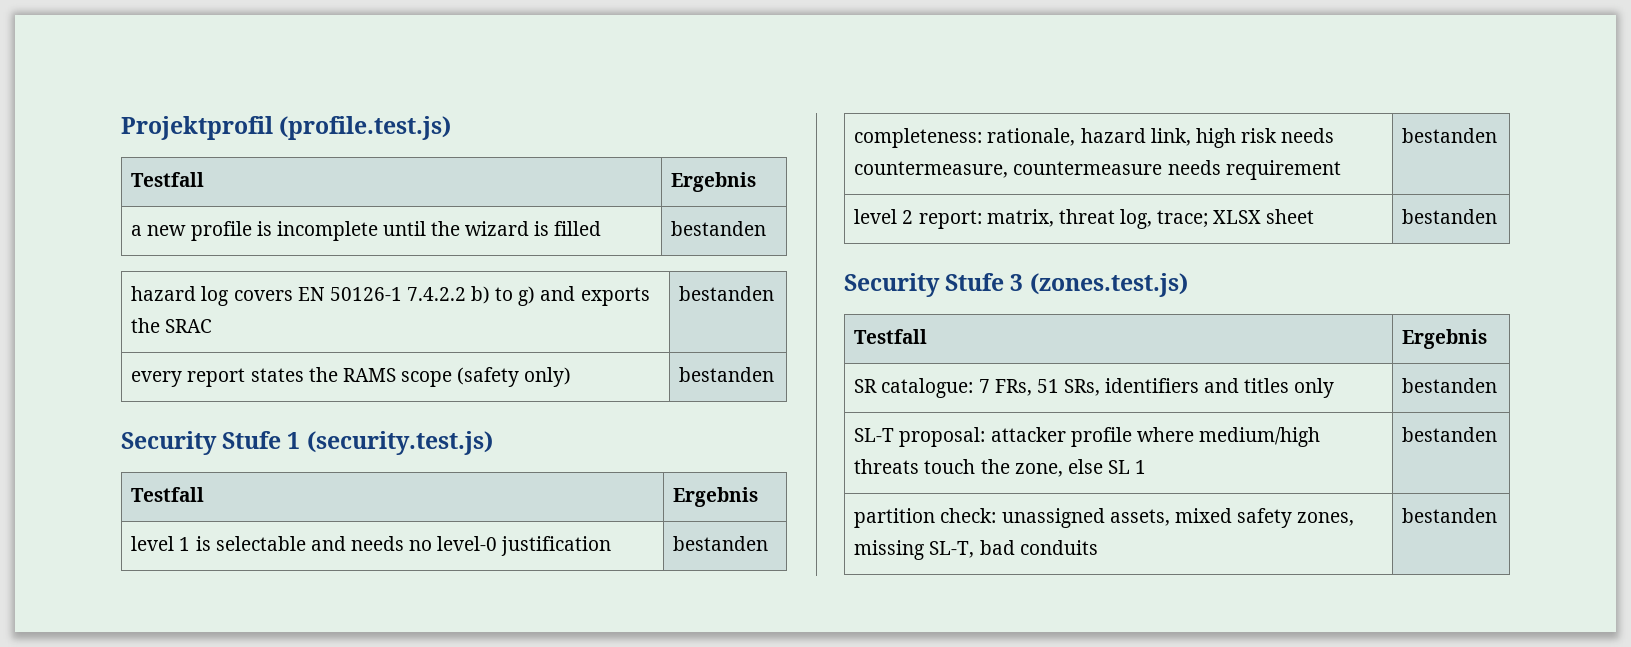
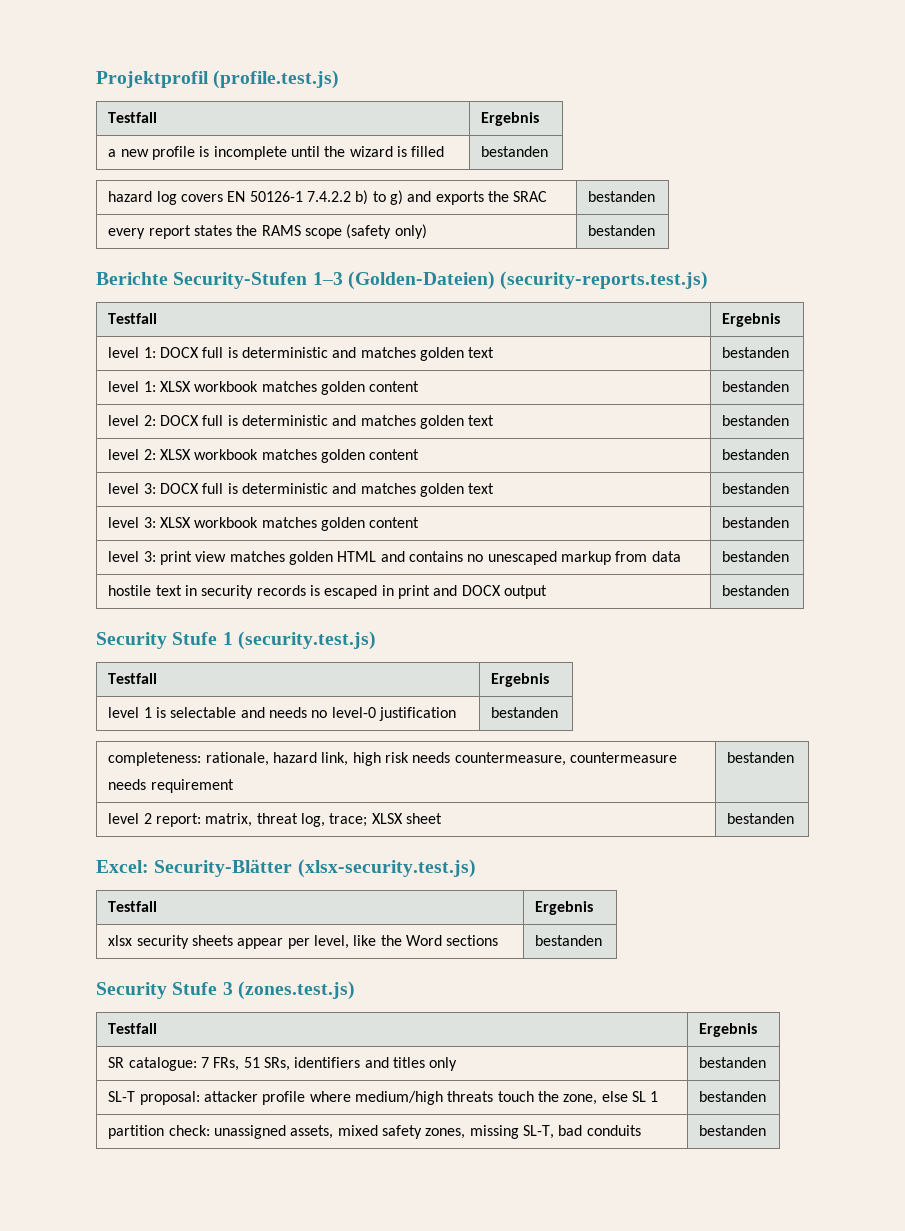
(775, 374) none -> [96,271,709,290] [108,313,158,324] [722,313,781,327] [108,347,495,361] [722,347,790,358] [108,381,420,395] [722,381,790,392] [108,415,495,429] [722,415,790,426] [108,449,420,463] [722,449,790,460] [108,483,495,497] [722,483,790,494] [108,517,420,531] [722,517,790,528] [108,551,681,565] [722,551,790,562] [108,585,547,599] [722,585,790,596] // Berichte Security-Stufen 1–3 (Golden-Dateien) (security-reports.test.js) // Testfall | Ergebnis // level 1: DOCX full is deterministic and matches golden text | bestanden // level 1: XLSX workbook matches golden content | bestanden // level 2: DOCX full is deterministic and matches golden text | bestanden // level 2: XLSX workbook matches golden content | bestanden // level 3: DOCX full is deterministic and matches golden text | bestanden // level 3: XLSX workbook matches golden content | bestanden // level 3: print view matches golden HTML and contains no unescaped markup from data | bestanden // hostile text in security records is escaped in print and DOCX output | bestanden
(1498, 216) none -> [96,859,476,878] [108,901,158,912] [535,901,594,915] [108,935,499,949] [535,935,603,946] // Excel: Security-Blätter (xlsx-security.test.js) // Testfall | Ergebnis // xlsx security sheets appear per level, like the Word sections | bestanden

